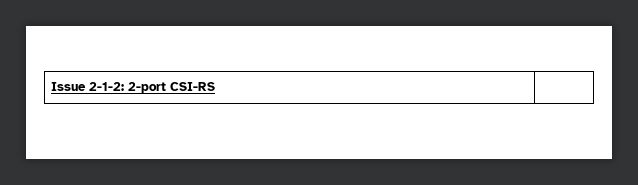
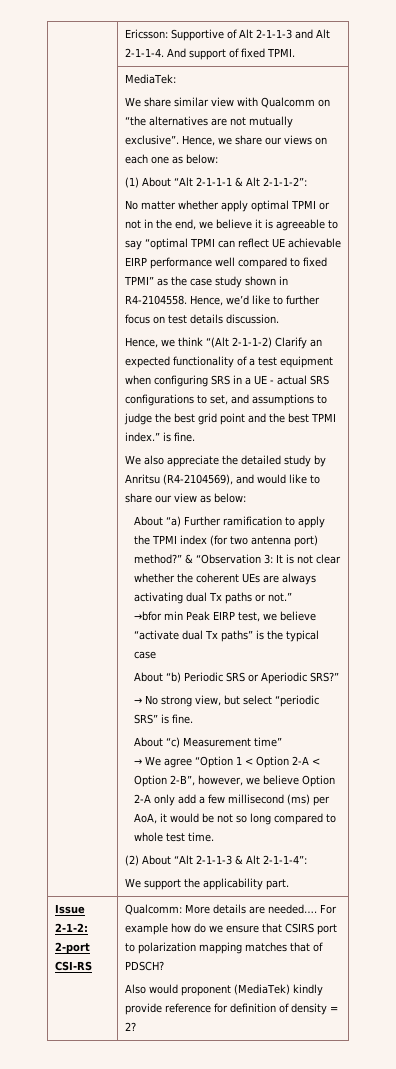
[51,82,216,93] Issue 2-1-2: 2-port CSI-RS | -> [124,29,330,41] [124,48,295,60] [124,74,176,84] [124,97,330,108] [124,116,293,128] [124,135,327,146] [124,154,218,164] [124,177,307,188] [124,200,330,212] [124,219,338,231] [124,238,341,250] [124,257,327,269] [123,276,288,288] [124,295,320,306] [124,314,279,324] [124,337,322,349] [124,356,333,368] [124,375,329,387] [124,394,327,406] [123,413,336,425] [124,432,195,442] [124,455,326,467] [124,474,320,485] [124,493,246,503] [134,516,326,528] [134,535,319,547] [134,554,342,564] [134,573,317,585] [134,592,293,604] [134,611,317,622] [134,630,320,642] [134,651,157,659] [134,672,340,684] [134,695,320,707] [134,714,194,724] [134,737,283,748] [134,756,321,768] [134,775,336,787] [134,794,331,806] [134,813,337,825] [134,832,215,842] [124,855,307,866] [124,878,289,890] [54,904,85,914] [54,923,88,932] [54,942,90,954] [54,961,92,971] [124,904,337,915] [124,923,337,935] [124,942,323,954] [124,961,164,971] [124,984,323,996] [124,1003,338,1015] [124,1022,136,1031] | Ericsson: Supportive of Alt 2-1-1-3 and Alt 2-1-1-4. And support of fixed TPMI. // | MediaTek: // We share similar view with Qualcomm on “the alternatives are not mutually exclusive”. Hence, we share our views on each one as below: // (1) About “Alt 2-1-1-1 & Alt 2-1-1-2”: // No matter whether apply optimal TPMI or not in the end, we believe it is agreeable to say “optimal TPMI can reflect UE achievable EIRP performance well compared to fixed TPMI” as the case study shown in R4-2104558. Hence, we’d like to further focus on test details discussion. // Hence, we think “(Alt 2-1-1-2) Clarify an expected functionality of a test equipment when configuring SRS in a UE - actual SRS configurations to set, and assumptions to judge the best grid point and the best TPMI index.” is fine. // We also appreciate the detailed study by Anritsu (R4-2104569), and would like to share our view as below: // About “a) Further ramification to apply the TPMI index (for two antenna port) method?” & “Observation 3: It is not clear whether the coherent UEs are always activating dual Tx paths or not.” // →bfor min Peak EIRP test, we believe “activate dual Tx paths” is the typical case // About “b) Periodic SRS or Aperiodic SRS?” // → No strong view, but select “periodic SRS” is fine. // About “c) Measurement time” // → We agree “Option 1 < Option 2-A < Option 2-B”, however, we believe Option 2-A only add a few millisecond (ms) per AoA, it would be not so long compared to whole test time. // (2) About “Alt 2-1-1-3 & Alt 2-1-1-4”: // We support the applicability part. // Issue 2-1-2: 2-port CSI-RS | Qualcomm: More details are needed…. For example how do we ensure that CSIRS port to polarization mapping matches that of PDSCH? // Also would proponent (MediaTek) kindly provide reference for definition of density = 2?

